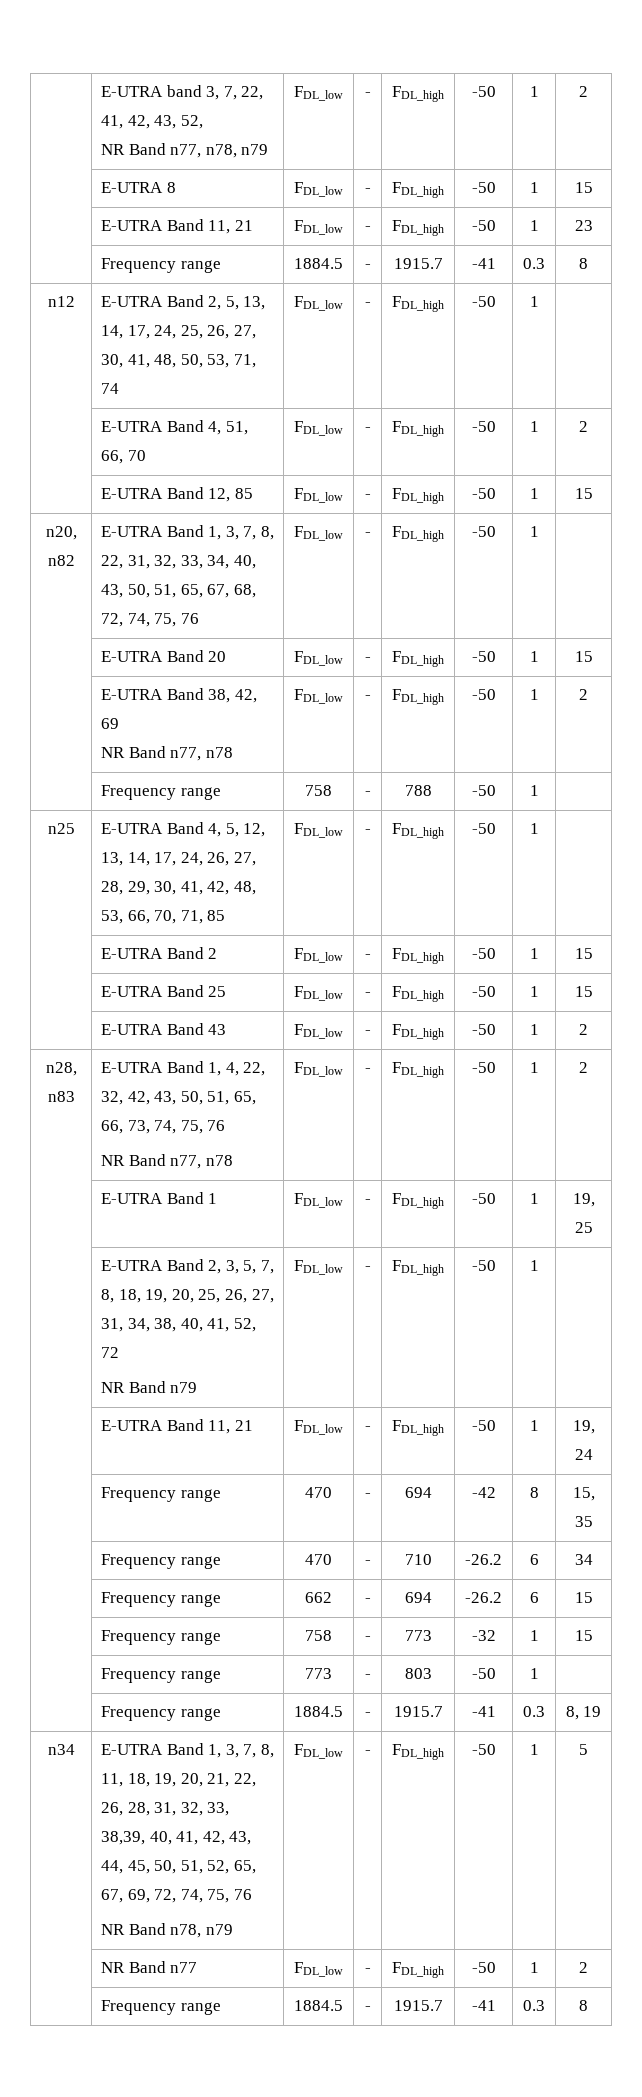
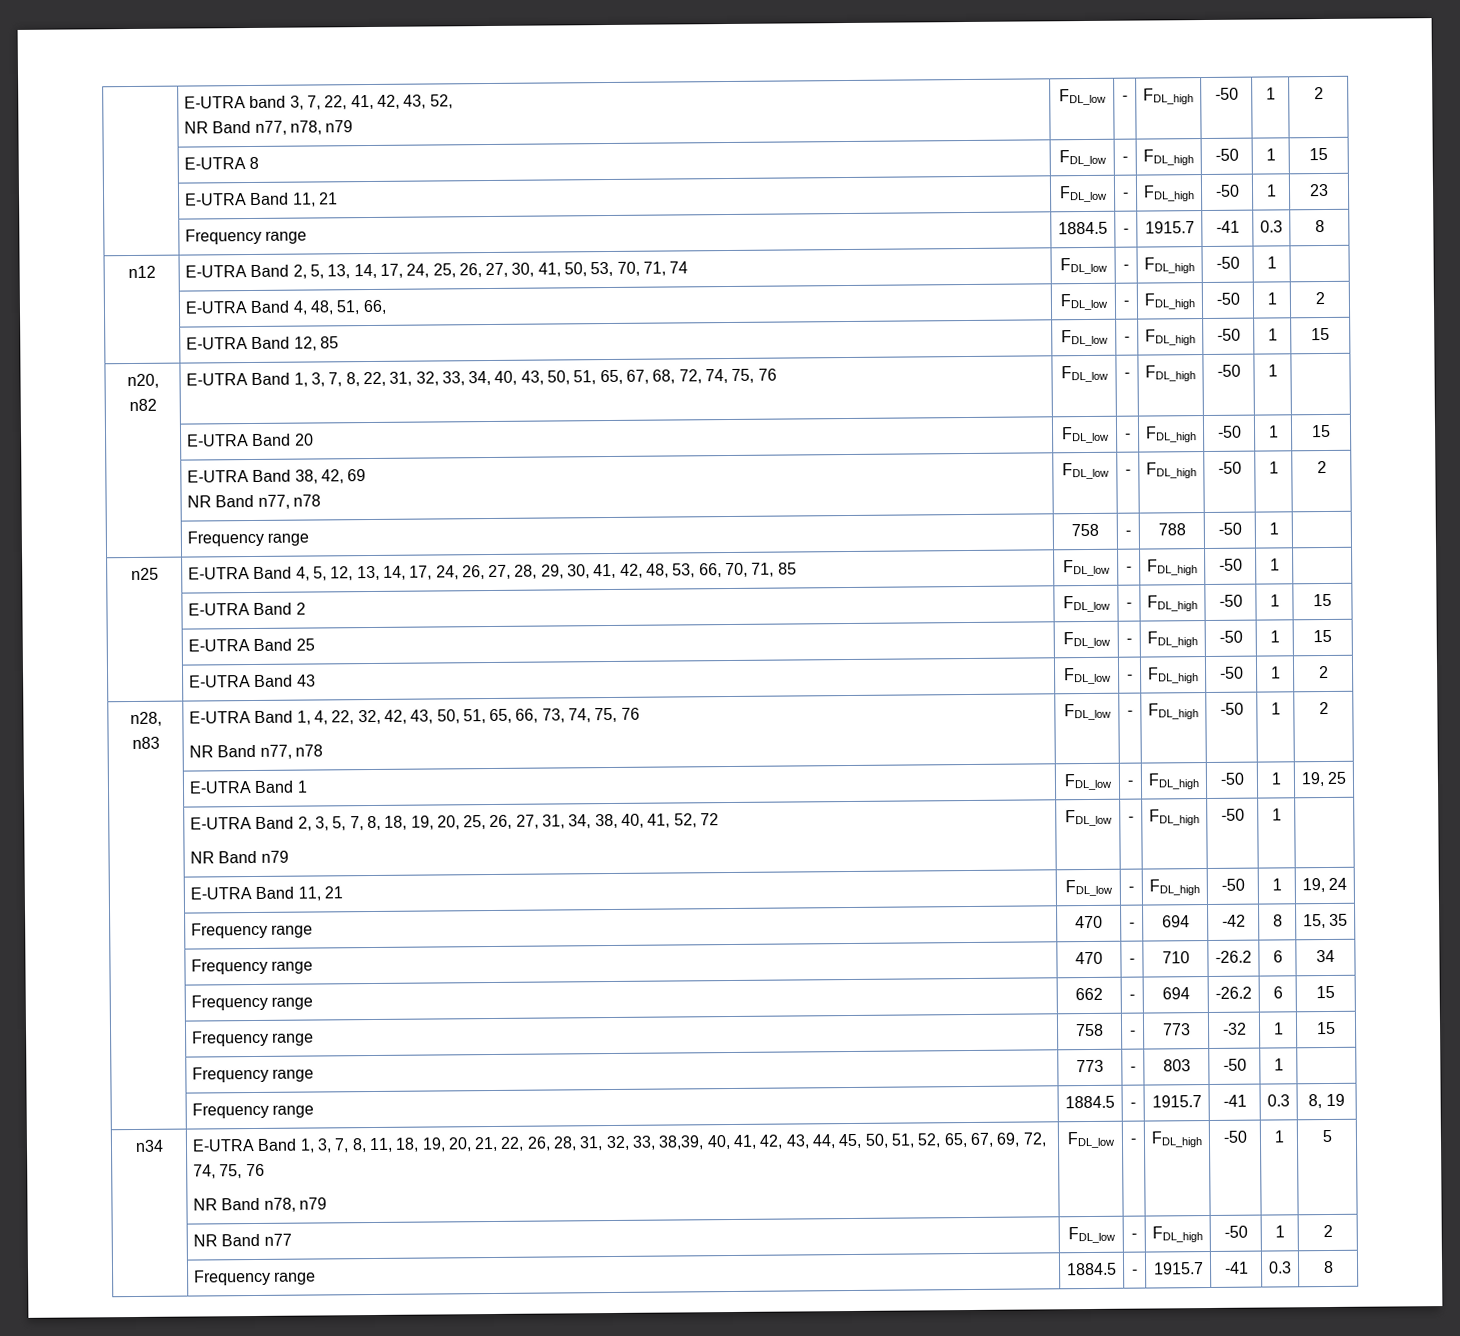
[154,354,177,368] 48, -> (561, 269) none
(230, 361) none -> [616,261,640,276] 70,
(222, 428) none -> [309,300,334,315] 48,
[127,450,146,461] 70 -> (387, 307) none

